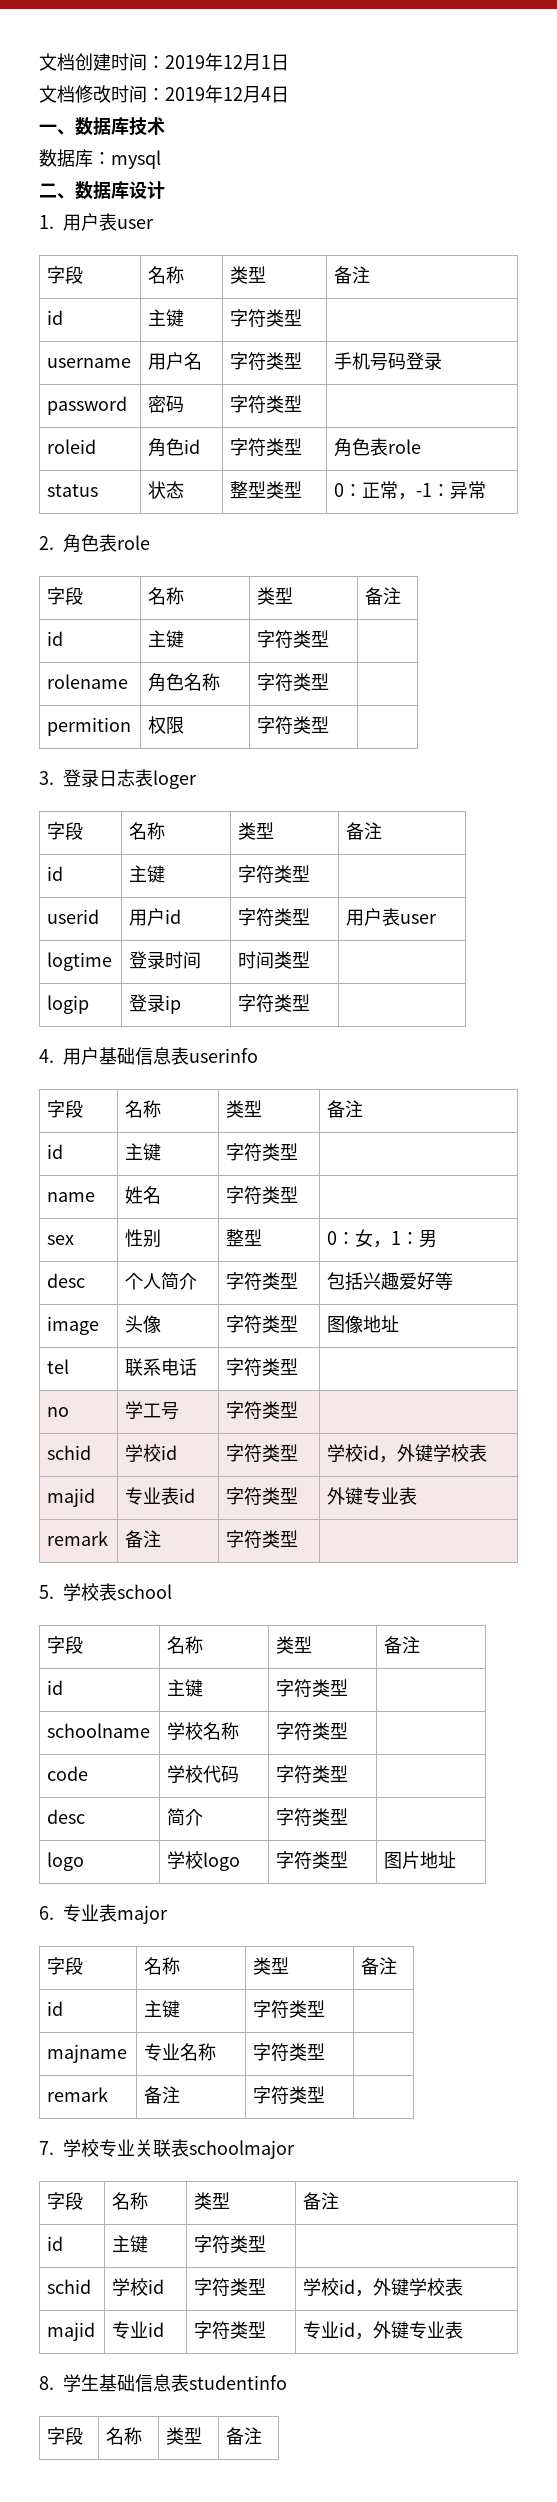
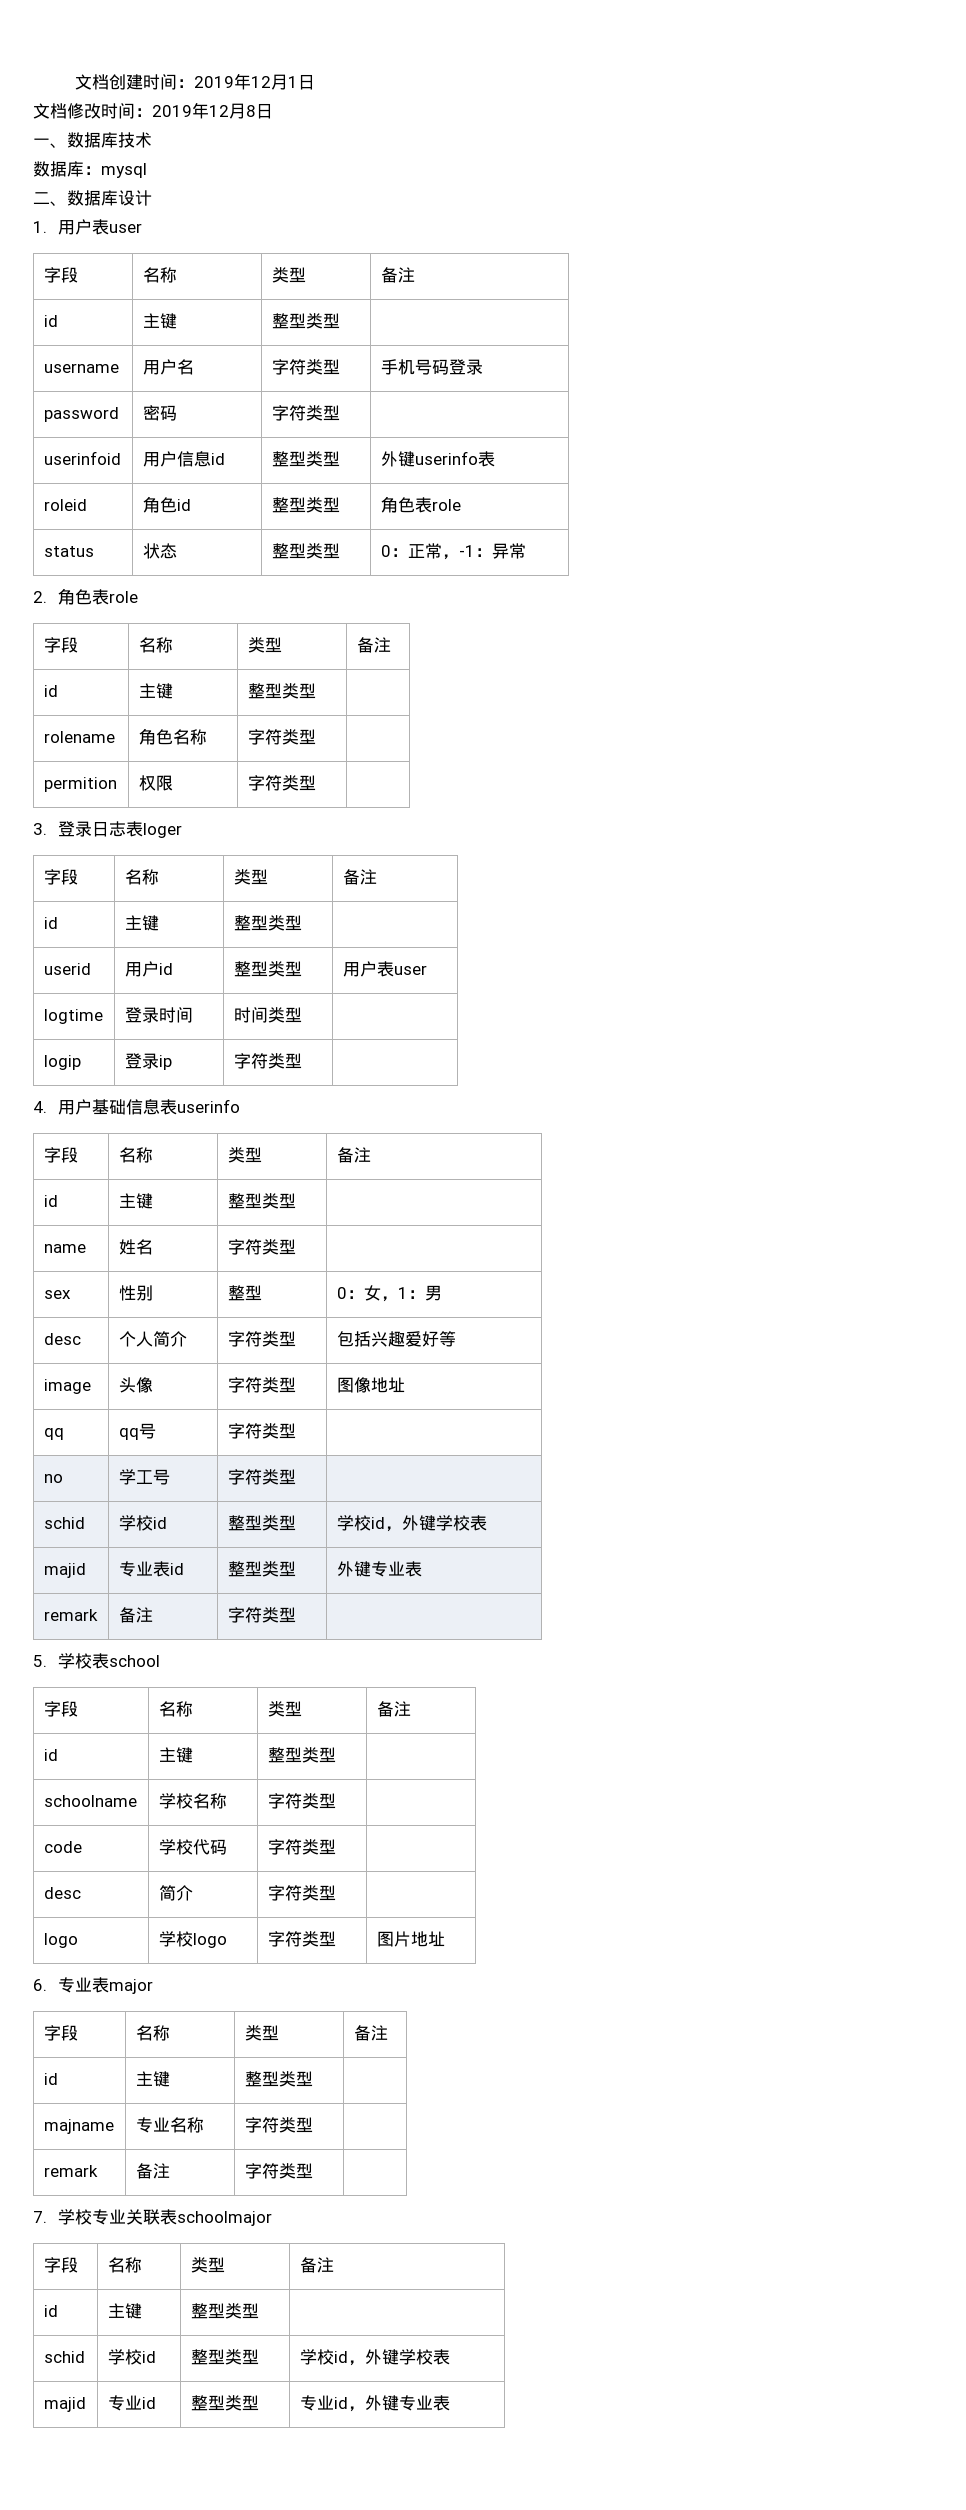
[261,87,271,101] 4 -> [246,105,256,117] 8
[230,309,267,328] 字符 -> [271,313,306,329] 整型
(303, 403) none -> [43,451,121,465] [142,451,225,467] [271,451,340,467] [380,451,495,467] // userinfoid | 用户信息id | 整型类型 | 外键userinfo表
[230,438,267,457] 字符 -> [271,497,306,513] 整型
[257,630,294,649] 字符 -> [247,683,282,699] 整型
[238,865,275,884] 字符 -> [233,915,268,931] 整型
[238,908,275,927] 字符 -> [233,961,268,977] 整型
[226,1143,263,1162] 字符 -> [227,1193,262,1209] 整型
[47,1359,70,1374] [125,1358,198,1376] tel | 联系电话 -> [43,1428,64,1440] [118,1423,156,1440] qq | qq号
[226,1444,263,1463] 字符 -> [227,1515,262,1531] 整型
[226,1487,263,1506] 字符 -> [227,1561,262,1577] 整型
[276,1679,313,1698] 字符 -> [267,1747,302,1763] 整型
[253,2000,290,2019] 字符 -> [244,2071,279,2087] 整型
[194,2235,267,2254] [47,2279,92,2294] [112,2278,165,2296] [194,2278,231,2297] 字符类型 | // schid | 学校id | 字符 -> [190,2303,259,2319] [43,2351,85,2363] [107,2349,156,2365] [190,2349,225,2365] 整型类型 | // schid | 学校id | 整型
[194,2321,231,2340] 字符 -> [190,2395,225,2411] 整型
[39,2374,287,2392] [47,2427,84,2445] [106,2427,143,2445] [166,2427,203,2445] [226,2427,263,2445] // 8.学生基础信息表studentinfo // 字段 | 名称 | 类型 | 备注 -> (450, 2403) none

